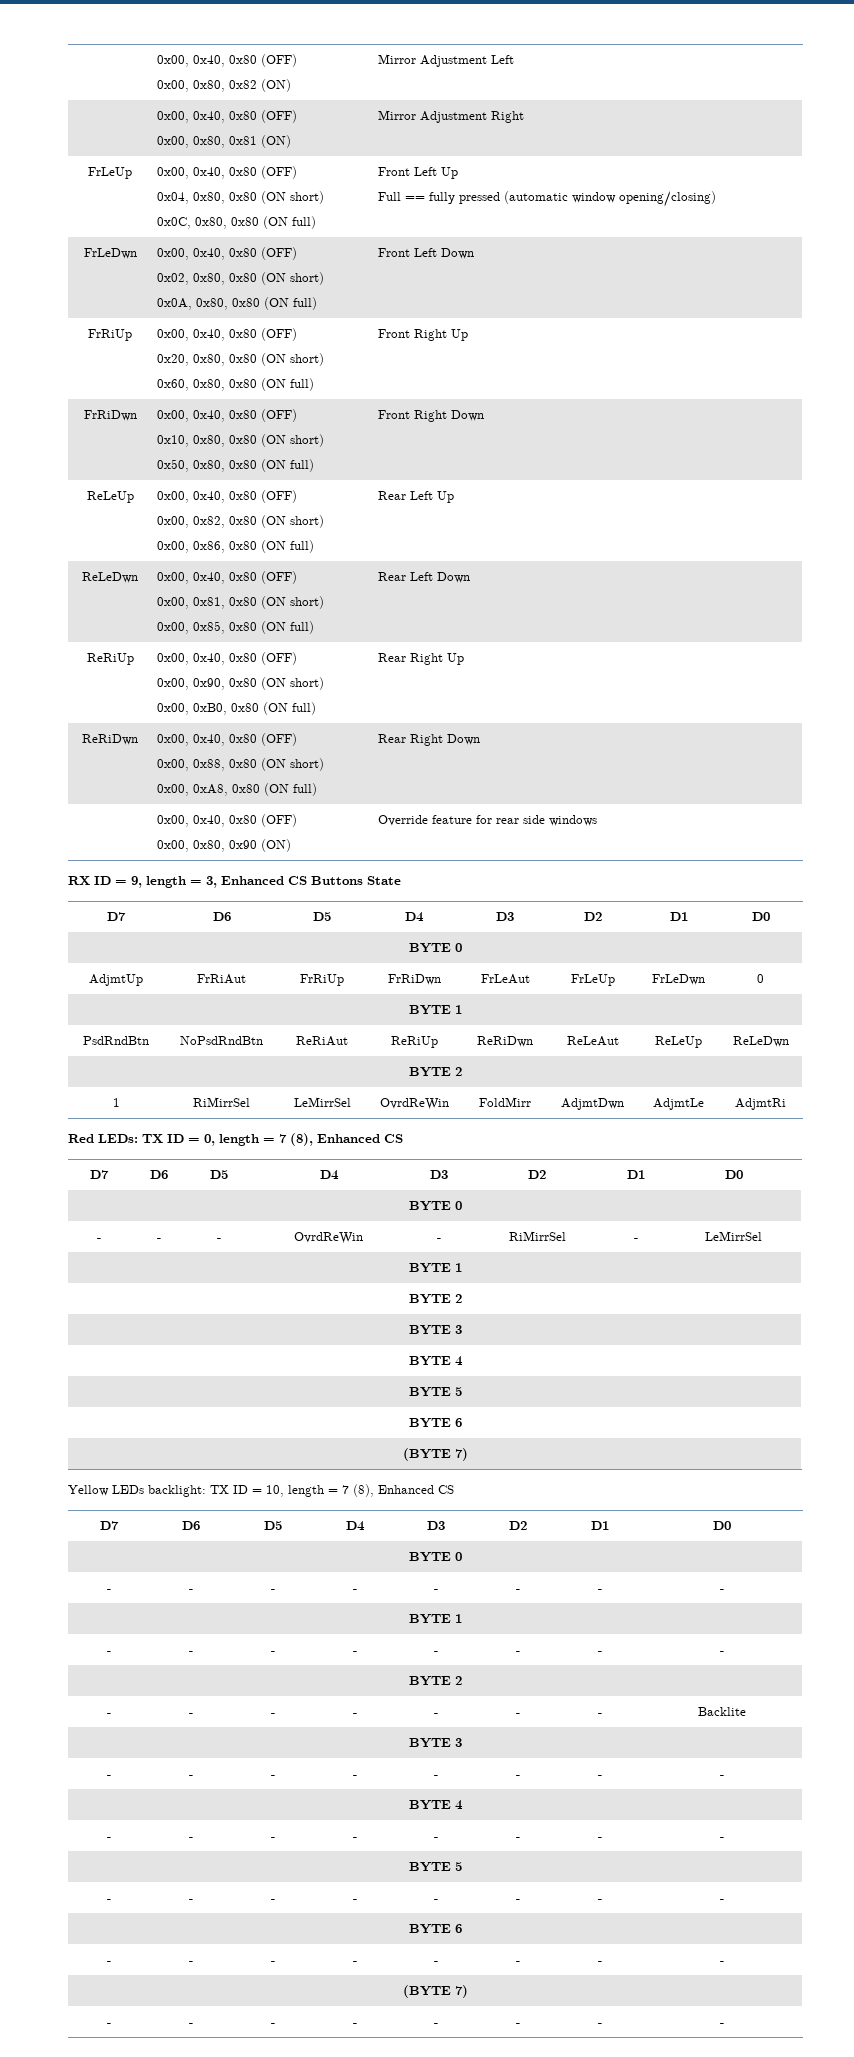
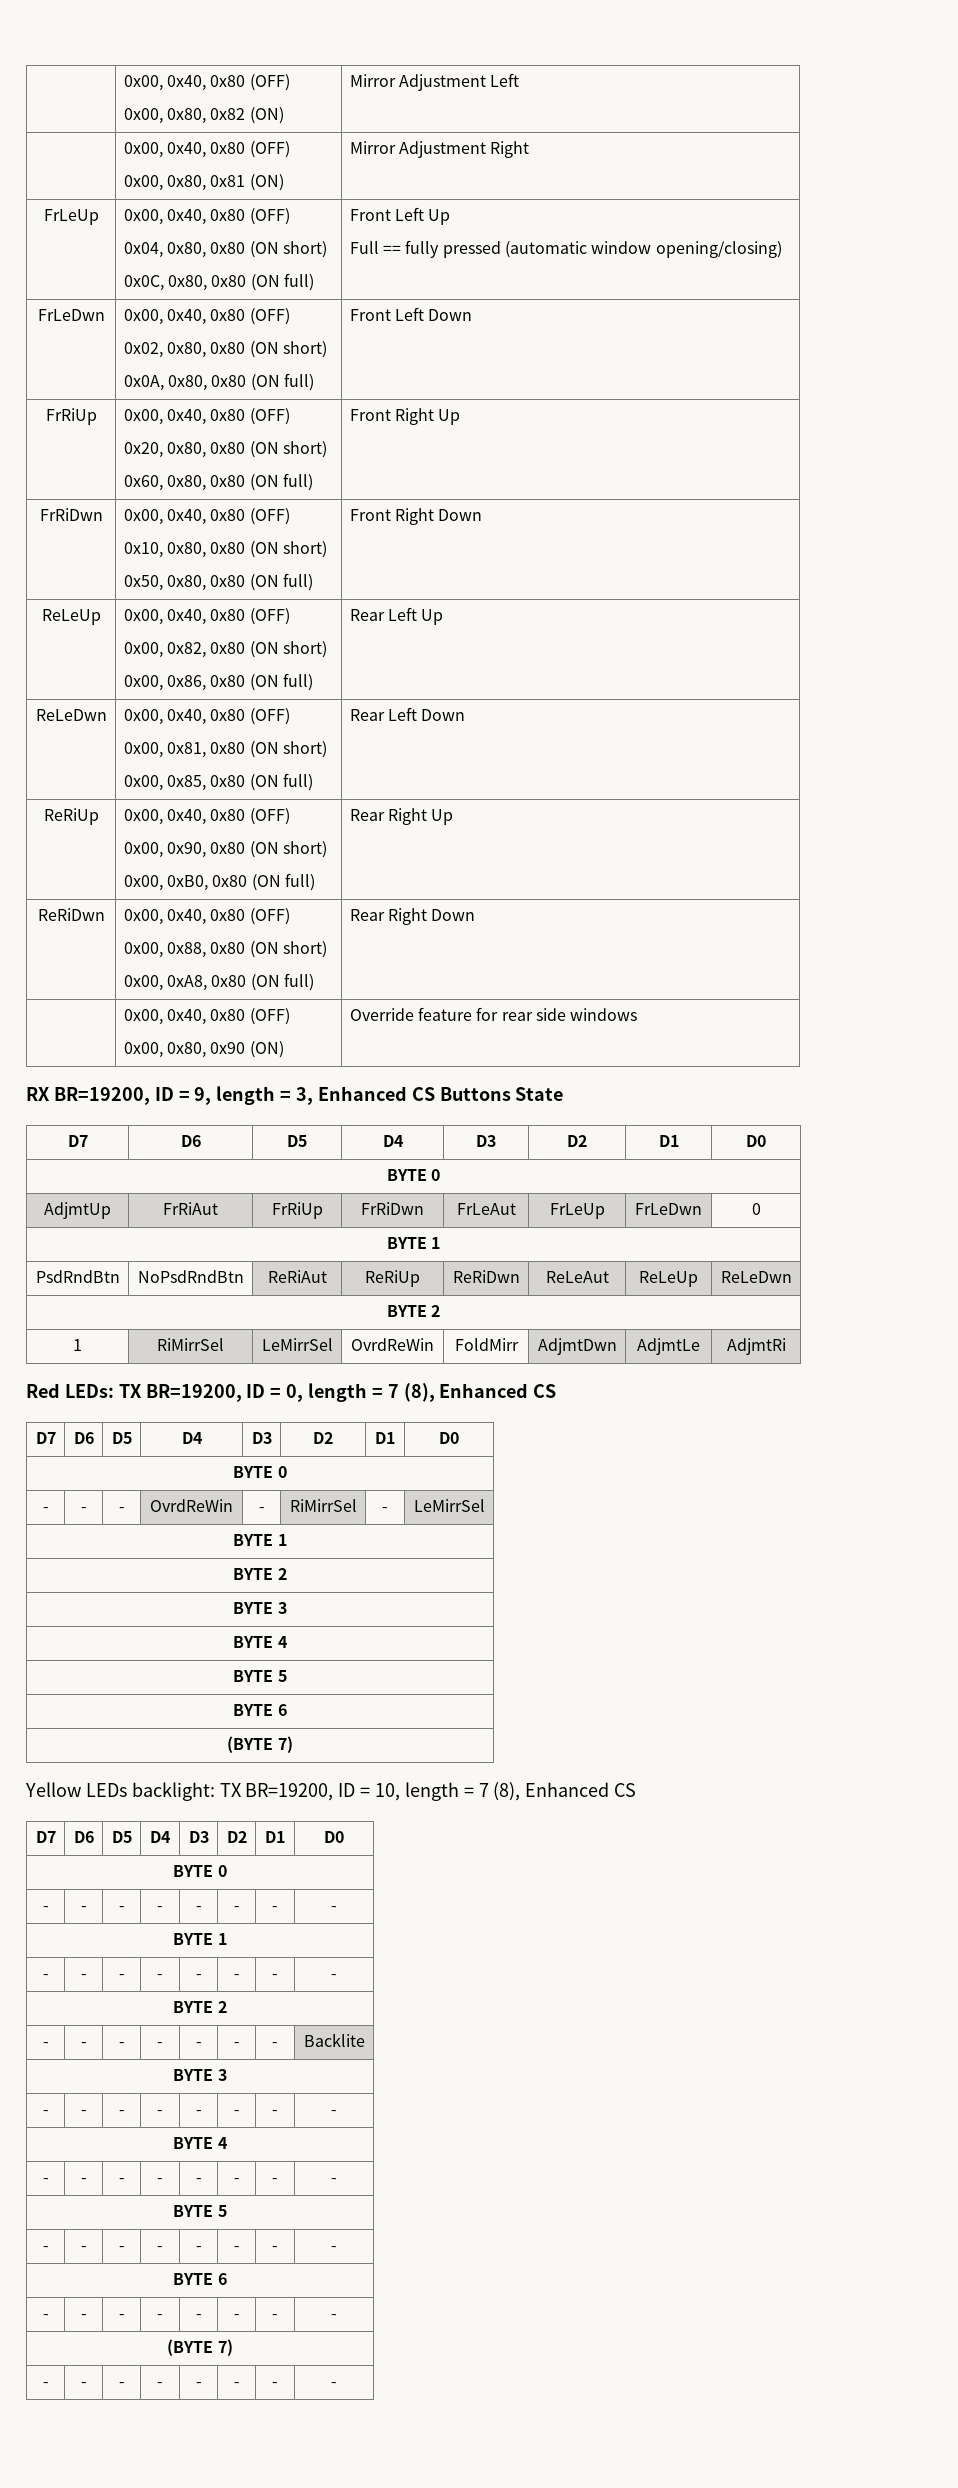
(90, 880) none -> [53,1087,150,1105] BR=19200,
(163, 1138) none -> [145,1384,242,1402] BR=19200,
(229, 1489) none -> [245,1783,334,1801] BR=19200,

